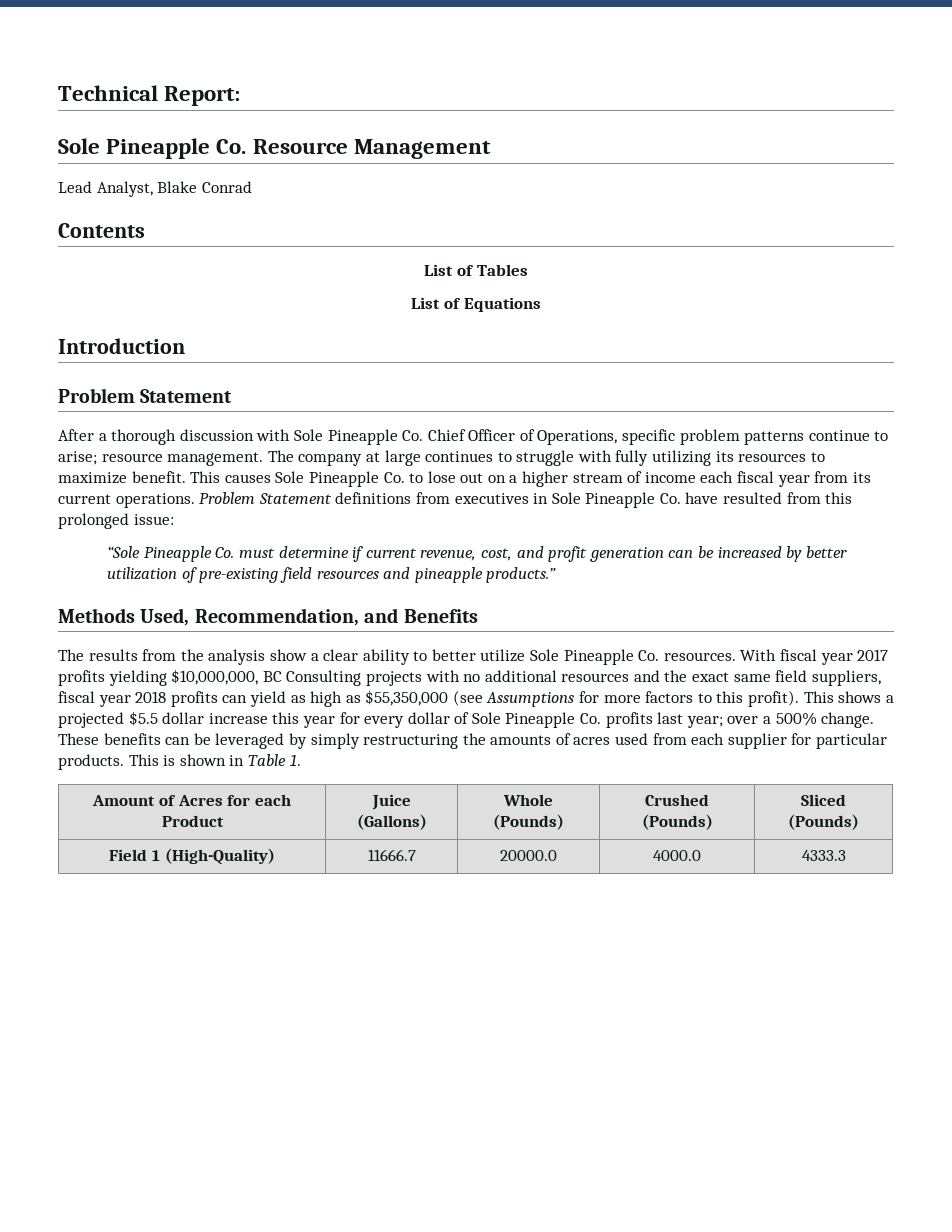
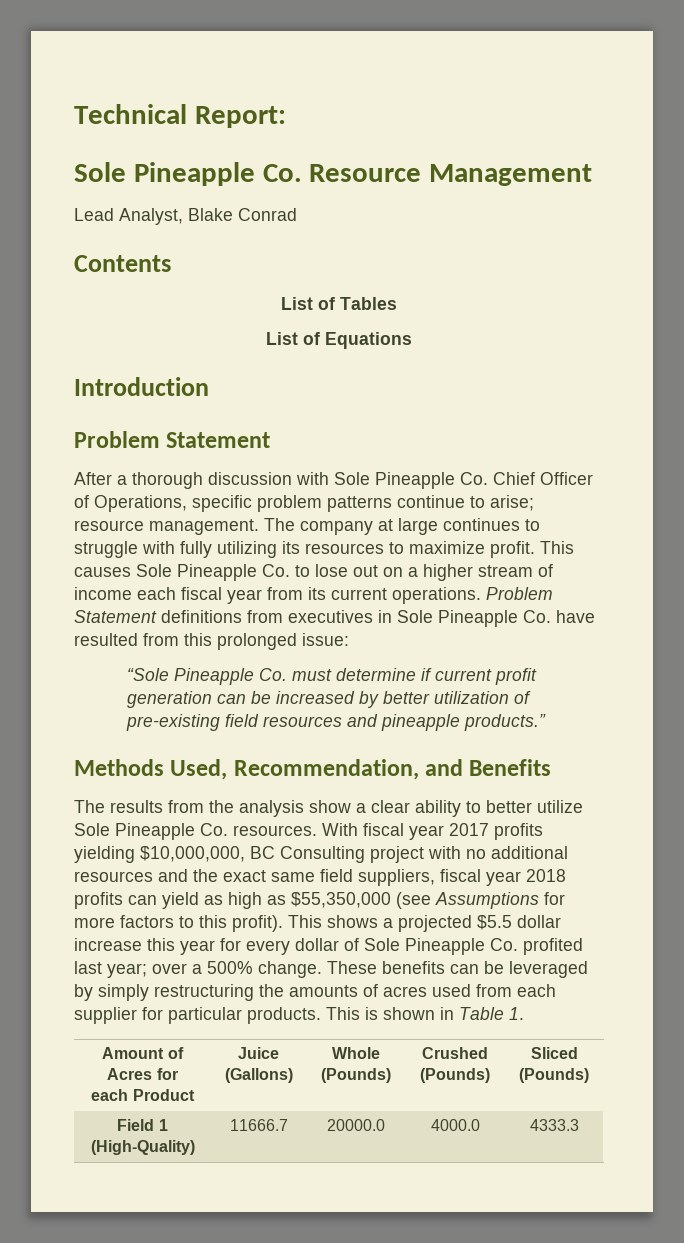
[131,471,186,483] benefit. -> [490,541,535,558] profit.
[420,546,544,561] revenue, cost, and -> (493, 675) none
[365,671,422,686] projects -> [370,846,424,863] project
[605,712,653,728] profits -> [523,938,583,955] profited

